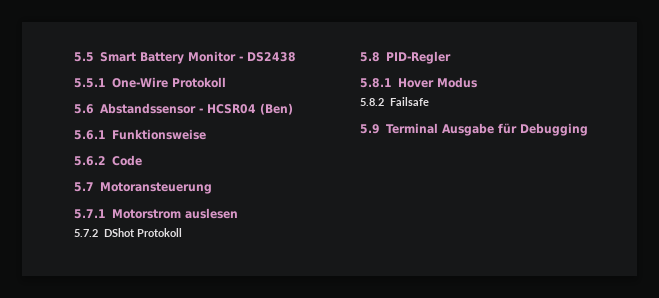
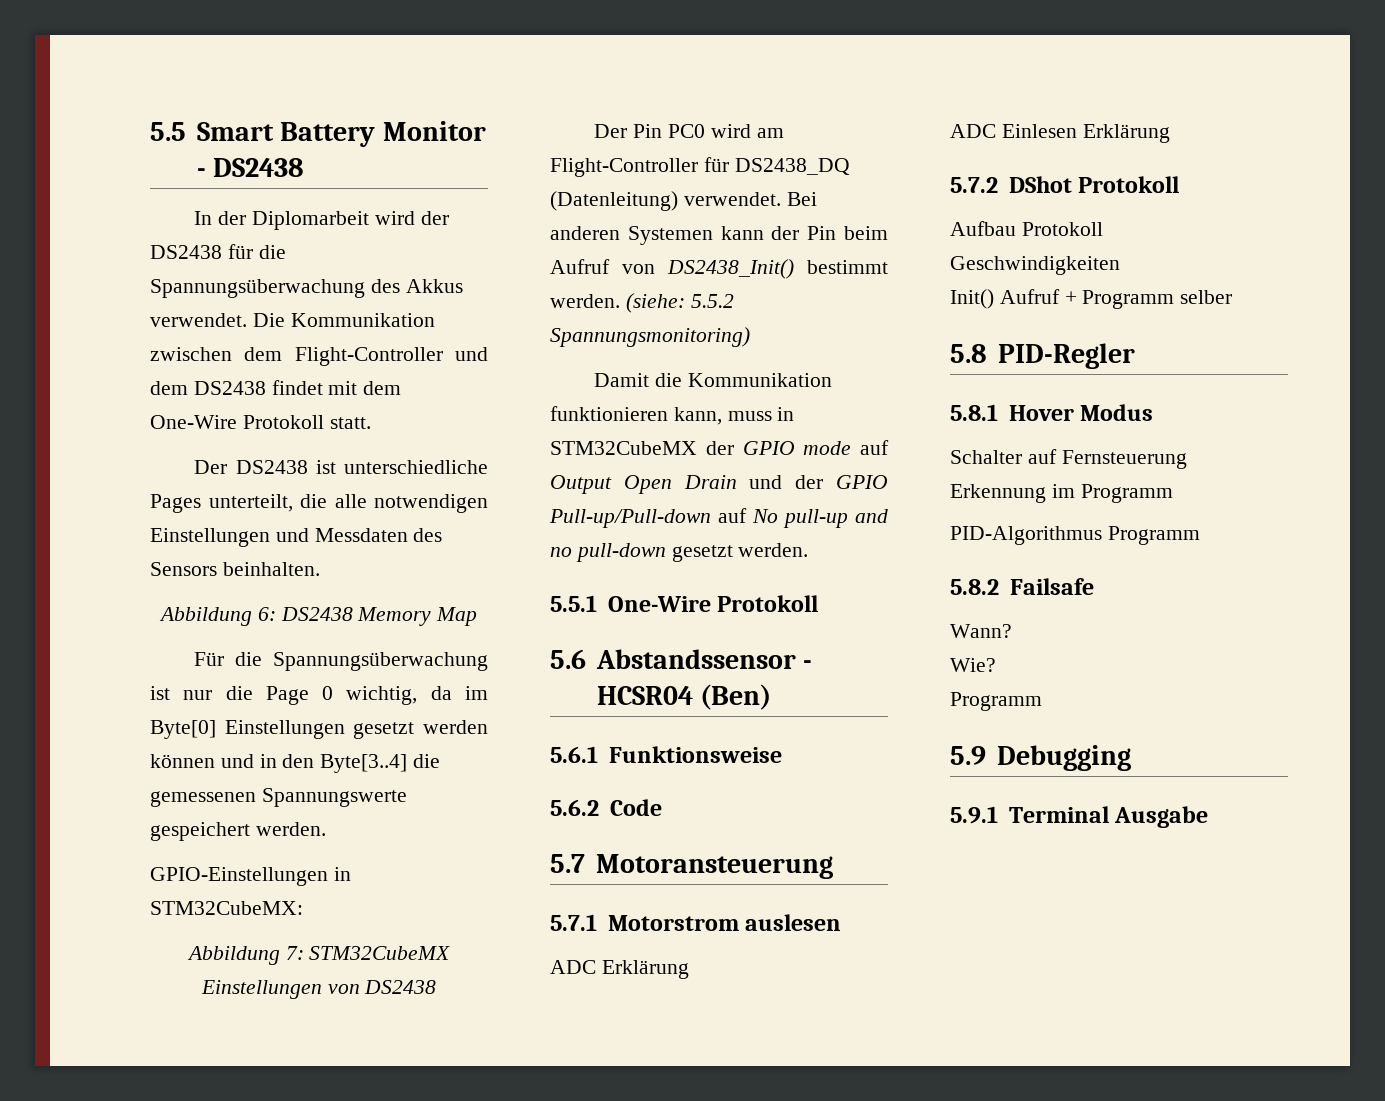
(296, 57) none -> [194,211,449,230] [150,244,286,259] [150,279,463,298] [150,313,435,327] [150,347,488,366] [150,380,402,395] [150,415,371,429] [194,460,488,474] [150,494,488,513] [150,528,443,547] [150,562,320,576] [158,607,478,626] [194,652,488,671] [150,686,488,705] [150,720,488,739] [150,754,441,773] [150,788,407,807] [150,822,326,841] [150,867,351,886] [150,901,303,915] [186,946,451,965] [200,980,437,999] [594,124,784,138] [550,157,850,177] [550,191,817,211] [550,226,888,245] [550,259,888,279] [550,293,734,313] [550,327,750,347] [594,373,832,387] [550,406,795,425] [550,440,889,455] [550,475,888,494] [549,508,888,528] [550,543,809,562] // In der Diplomarbeit wird der DS2438 für die Spannungsüberwachung des Akkus verwendet. Die Kommunikation zwischen dem Flight-Controller und dem DS2438 findet mit dem One-Wire Protokoll statt. // Der DS2438 ist unterschiedliche Pages unterteilt, die alle notwendigen Einstellungen und Messdaten des Sensors beinhalten. // Abbildung 6: DS2438 Memory Map // Für die Spannungsüberwachung ist nur die Page 0 wichtig, da im Byte[0] Einstellungen gesetzt werden können und in den Byte[3..4] die gemessenen Spannungswerte gespeichert werden. // GPIO-Einstellungen in STM32CubeMX: // Abbildung 7: STM32CubeMX Einstellungen von DS2438 // Der Pin PC0 wird am Flight-Controller für DS2438_DQ (Datenleitung) verwendet. Bei anderen Systemen kann der Pin beim Aufruf von DS2438_Init() bestimmt werden. (siehe: 5.5.2 Spannungsmonitoring) // Damit die Kommunikation funktionieren kann, muss in STM32CubeMX der GPIO mode auf Output Open Drain und der GPIO Pull-up/Pull-down auf No pull-up and no pull-down gesetzt werden.
[74,228,182,237] 5.7.2 DShot Protokoll -> [550,960,689,979] [950,124,1170,143] [950,176,1180,193] [950,221,1103,236] [950,256,1120,275] [950,289,1233,309] ADC Erklärung // ADC Einlesen Erklärung // 5.7.2 DShot Protokoll // Aufbau Protokoll // Geschwindigkeiten // Init() Aufruf + Programm selber
[360,97,429,106] [360,123,589,136] 5.8.2 Failsafe // 5.9 Terminal Ausgabe für Debugging -> [950,449,1187,469] [950,484,1173,503] [950,526,1200,545] [950,578,1094,595] [950,624,1012,638] [950,658,996,672] [950,692,1042,711] [950,745,1131,771] [950,806,1209,828] Schalter auf Fernsteuerung Erkennung im Programm // PID-Algorithmus Programm // 5.8.2 Failsafe // Wann? // Wie? // Programm // 5.9 Debugging // 5.9.1 Terminal Ausgabe

